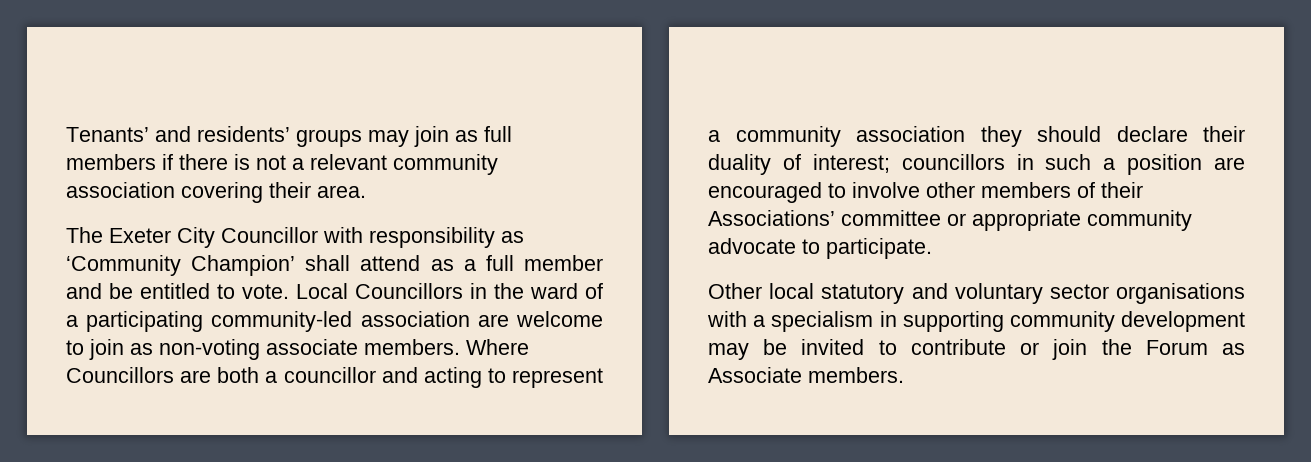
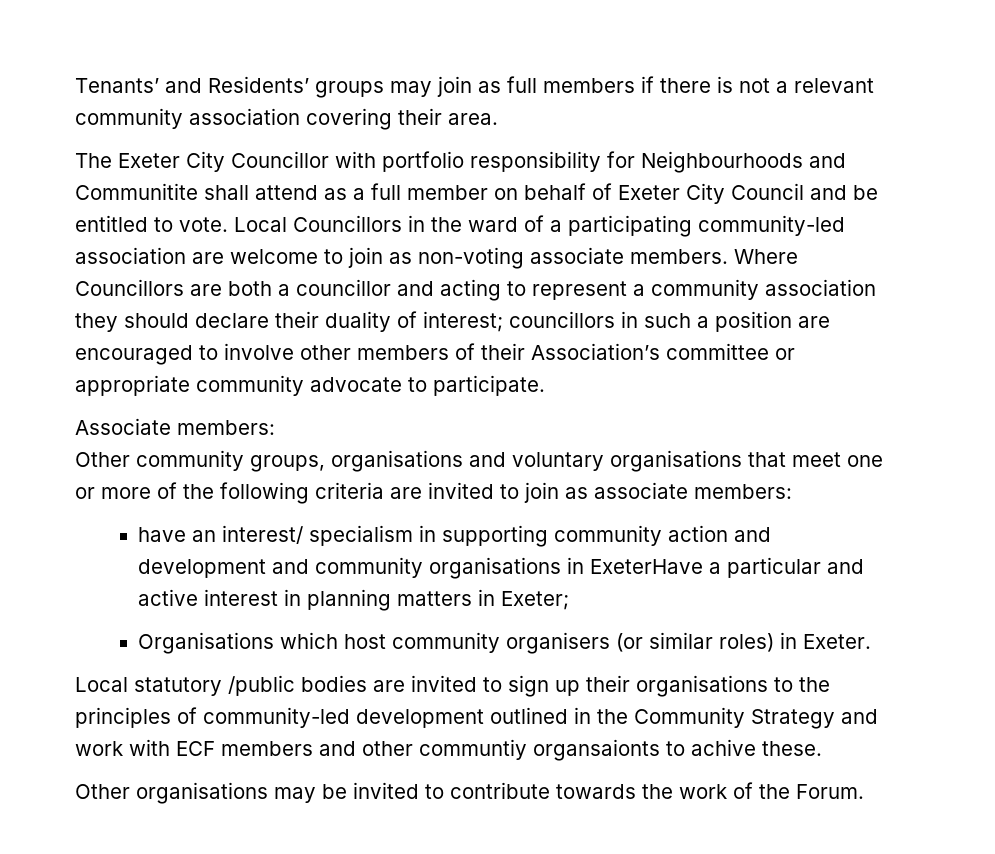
[197,126,290,142] residents’ -> [208,76,309,93] Residents’
[369,227,524,248] [66,255,296,276] responsibility as ‘Community Champion’ -> [382,151,846,173] [75,183,198,200] portfolio responsibility for Neighbourhoods and Communitite
(604, 263) none -> [494,183,804,204] on behalf of Exeter City Council
[708,210,835,226] Associations’ -> [531,343,660,360] Association’s
[708,283,1245,304] [707,311,1245,332] // Other local statutory and voluntary sector organisations with a specialism in supporting community development -> [75,418,275,435] [75,450,883,472] [75,482,792,504] [138,525,772,547] [138,557,865,579] [138,589,570,611] [138,632,872,654] [75,675,830,697] [75,707,878,729] [75,739,822,761] [75,782,268,804] // Associate members: // Other community groups, organisations and voluntary organisations that meet one or more of the following criteria are invited to join as associate members: // have an interest/ specialism in supporting community action and development and community organisations in ExeterHave a particular and active interest in planning matters in Exeter; // Organisations which host community organisers (or similar roles) in Exeter. // Local statutory /public bodies are invited to sign up their organisations to the principles of community-led development outlined in the Community Strategy and work with ECF members and other communtiy organsaionts to achive these. // Other organisations
[1020,339,1245,360] [708,367,904,383] or join the Forum as Associate members. -> [556,782,864,799] towards the work of the Forum.

